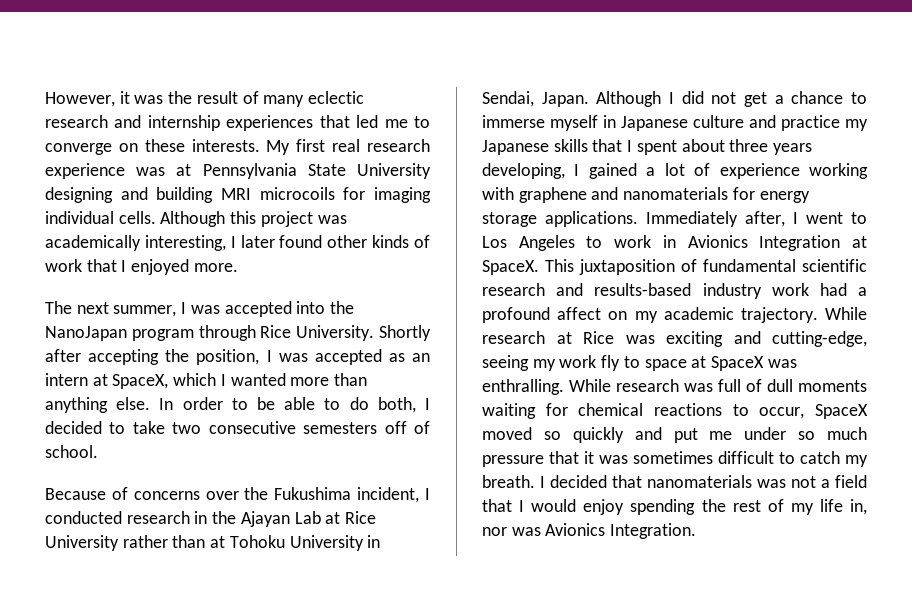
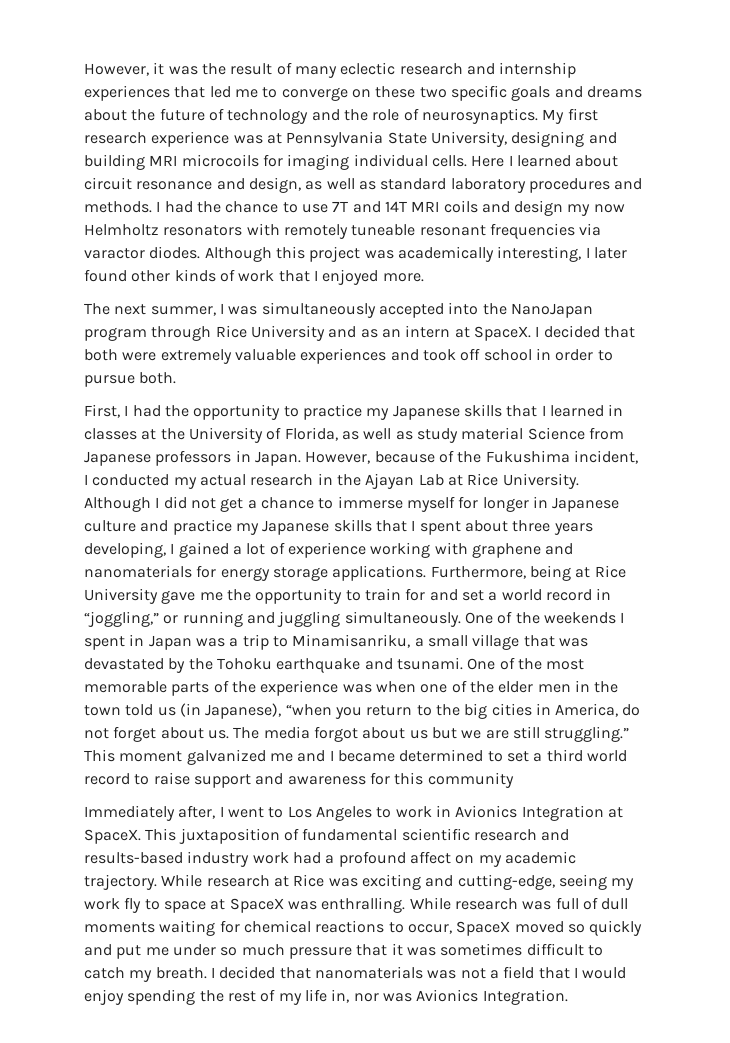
[191,139,260,152] interests. -> [419,85,642,101] [84,108,538,124] two specific goals and dreams about the future of technology and the role of neurosynaptics.
[332,139,361,152] real -> (598, 114) none
[357,163,431,179] University -> [430,131,507,147] University,
(156, 217) none -> [471,155,619,167] [84,177,643,193] [84,200,625,216] [84,223,602,239] [84,246,201,259] Here I learned about circuit resonance and design, as well as standard laboratory procedures and methods. I had the chance to use 7T and 14T MRI coils and design my now Helmholtz resonators with remotely tuneable resonant frequencies via varactor diodes.
(220, 309) none -> [261,302,376,318] simultaneously
[296,325,432,341] [45,349,430,365] [45,373,368,389] [45,397,430,413] [45,421,431,434] [45,445,98,458] [45,487,239,500] University. Shortly after accepting the position, I was accepted as an intern at SpaceX, which I wanted more than anything else. In order to be able to do both, I decided to take two consecutive semesters off of school. // Because of concerns over -> [250,325,635,341] [84,348,613,364] [84,372,177,387] [84,404,624,420] [84,427,624,443] [84,450,454,466] University and as an intern at SpaceX. I decided that both were extremely valuable experiences and took off school in order to pursue both. // First, I had the opportunity to practice my Japanese skills that I learned in classes at the University of Florida, as well as study material Science from Japanese professors in Japan. However, because of
(122, 517) none -> [173,474,246,489] my actual
[45,535,381,551] [482,91,589,107] University rather than at Tohoku University in Sendai, Japan. -> [502,473,579,489] University.
(598, 123) none -> [458,496,529,512] for longer
(638, 219) none -> [430,565,626,581] [84,588,612,604] [84,611,625,627] [84,634,588,650] [84,657,585,673] [84,680,619,696] [84,703,641,719] [84,726,630,742] [84,749,627,765] [84,772,514,788] Furthermore, being at Rice University gave me the opportunity to train for and set a world record in “joggling,” or running and juggling simultaneously. One of the weekends I spent in Japan was a trip to Minamisanriku, a small village that was devastated by the Tohoku earthquake and tsunami. One of the most memorable parts of the experience was when one of the elder men in the town told us (in Japanese), “when you return to the big cities in America, do not forget about us. The media forgot about us but we are still struggling.” This moment galvanized me and I became determined to set a third world record to raise support and awareness for this community //

